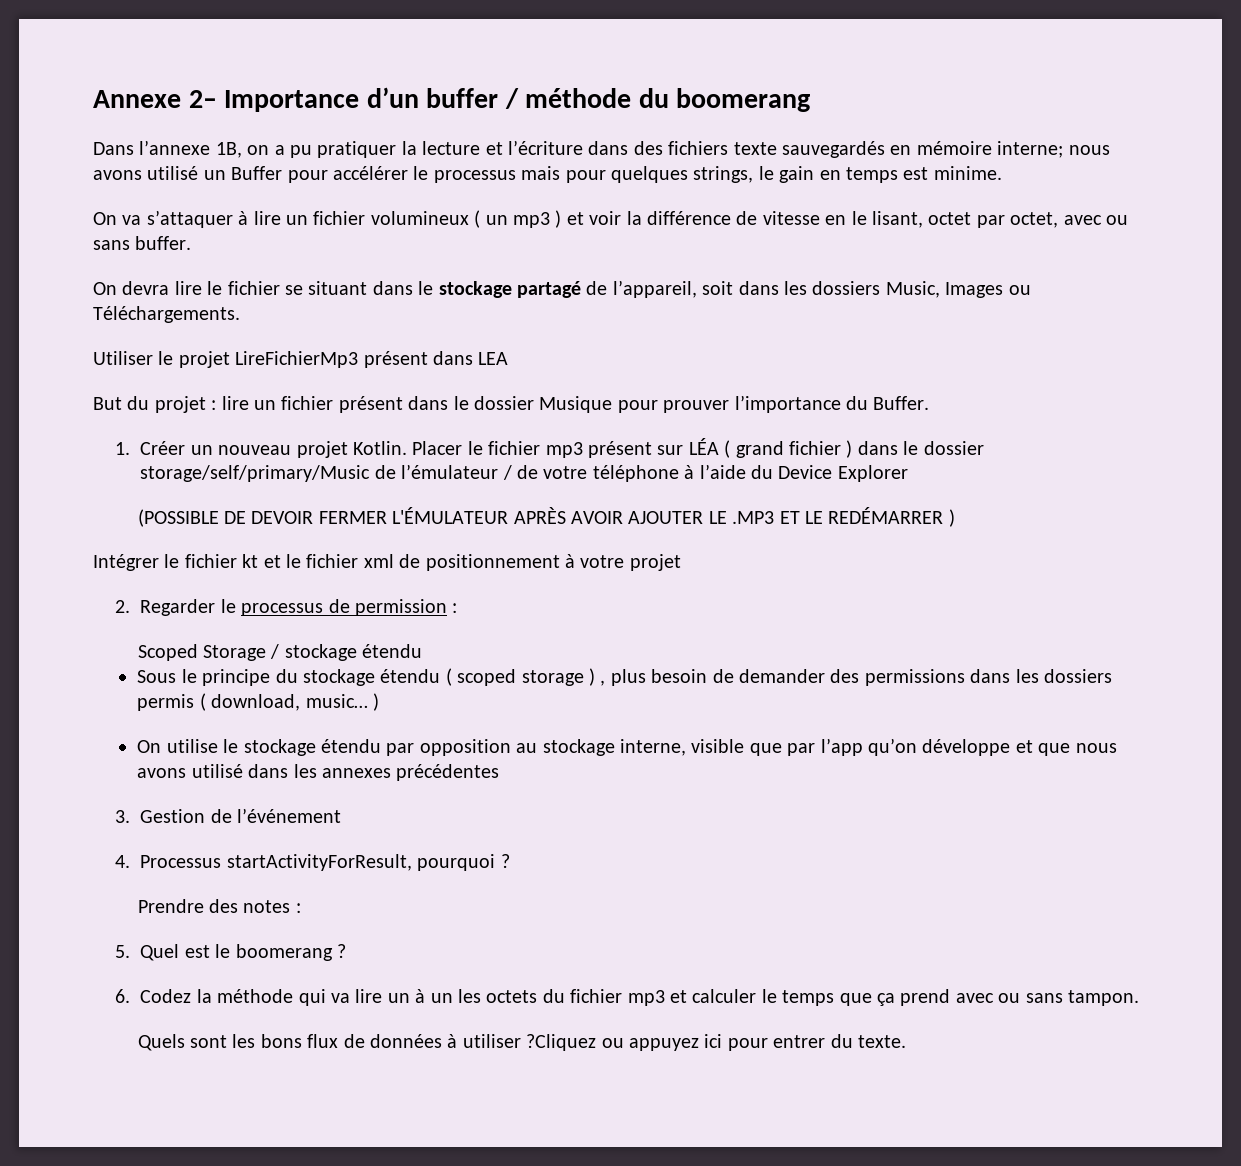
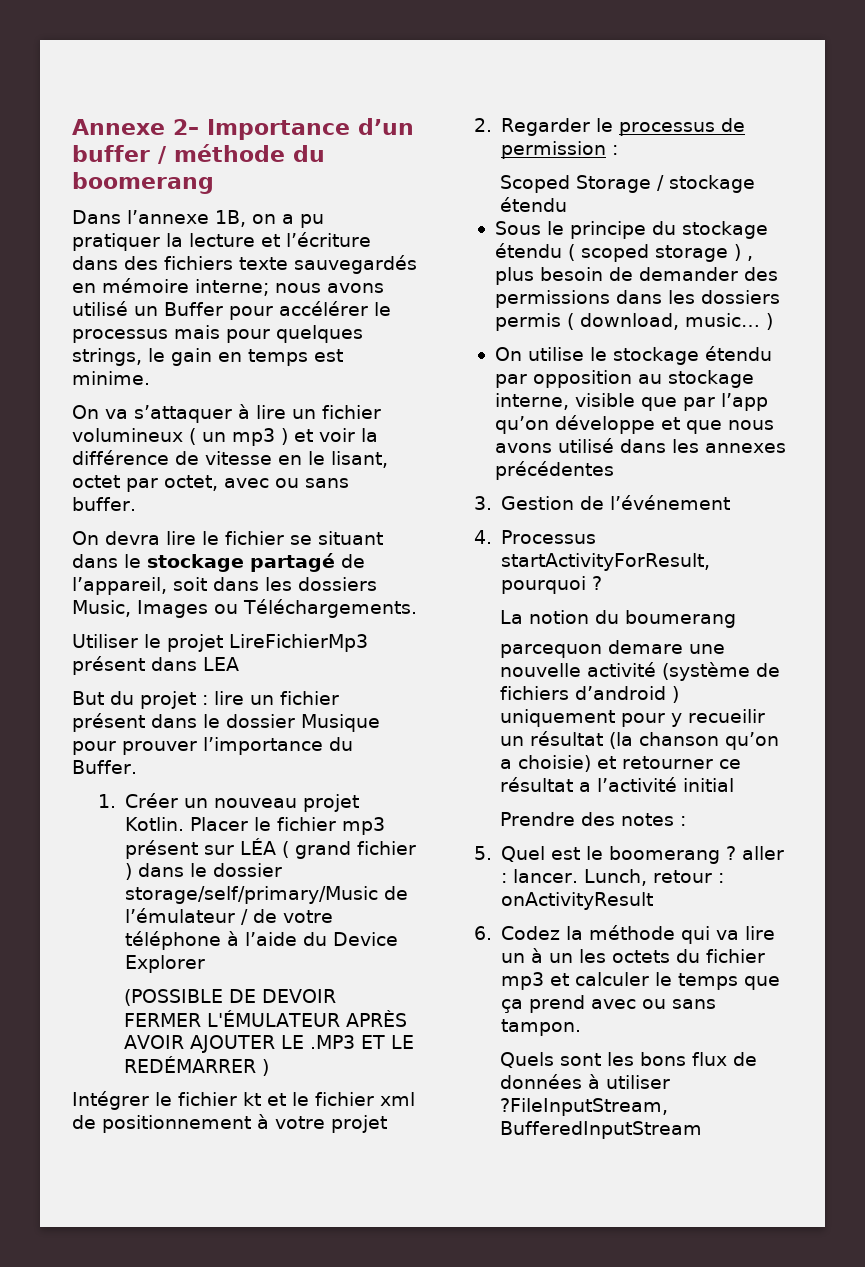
(510, 861) none -> [499,610,736,628] [499,640,725,658] [499,662,780,681] [499,686,679,703] [499,709,765,727] [499,731,779,750] [499,755,741,772] [499,777,734,792] // La notion du boumerang // parcequon demare une nouvelle activité (système de fichiers d’android ) uniquement pour y recueilir un résultat (la chanson qu’on a choisie) et retourner ce résultat a l’activité initial
(346, 951) none -> [742,846,785,860] [501,869,725,886] [501,892,654,910] aller : lancer. Lunch, retour : onActivityResult
[526,1034,906,1051] ?Cliquez ou appuyez ici pour entrer du texte. -> [499,1098,668,1116] [499,1121,702,1139] ?FileInputStream, BufferedInputStream

